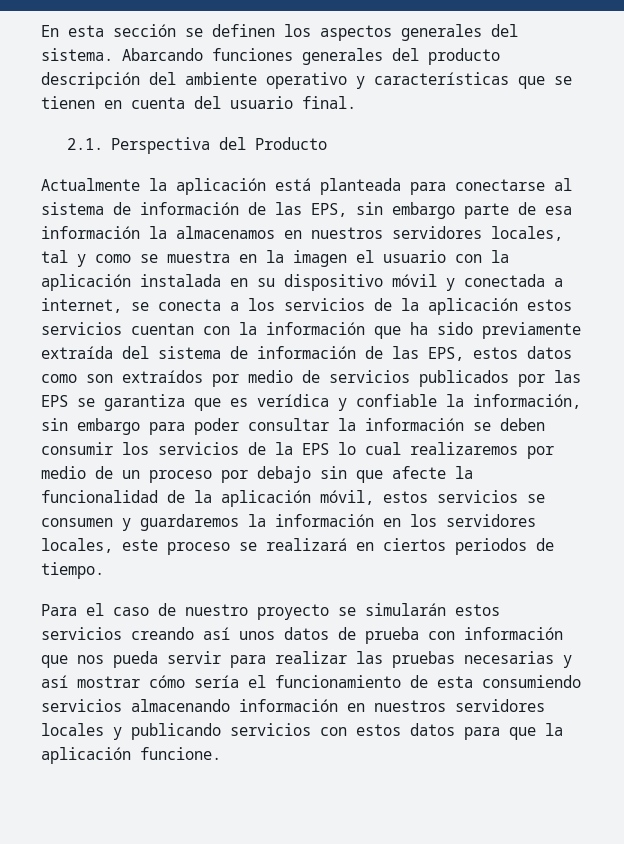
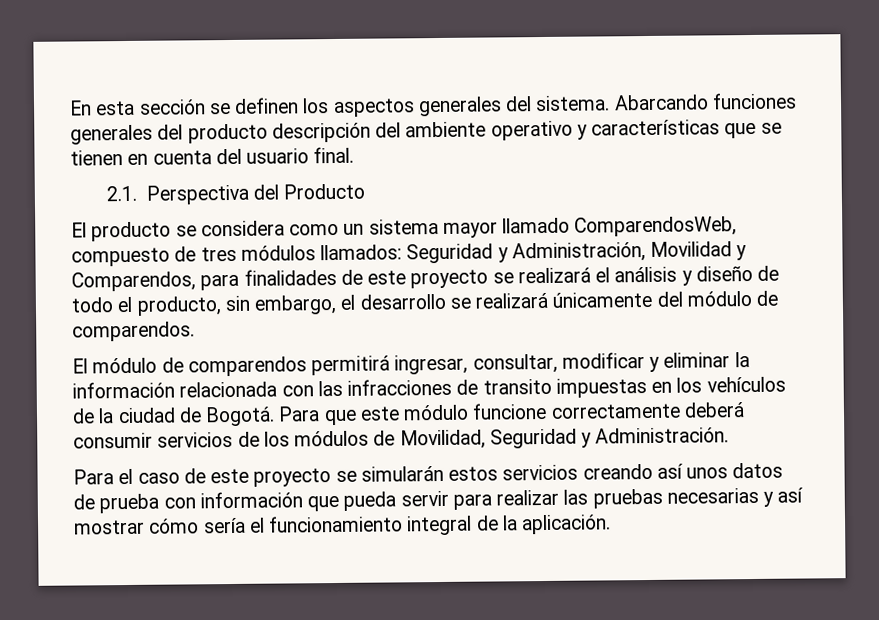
[41,178,572,195] [41,202,572,219] [41,226,563,241] [41,250,509,267] [41,274,563,291] [41,298,572,315] [41,322,581,339] [41,346,572,361] [41,370,581,387] [41,394,581,411] [41,418,545,435] [41,442,554,459] [41,466,473,483] [41,490,545,507] [41,514,536,531] [41,538,554,555] [41,562,104,579] Actualmente la aplicación está planteada para conectarse al sistema de información de las EPS, sin embargo parte de esa información la almacenamos en nuestros servidores locales, tal y como se muestra en la imagen el usuario con la aplicación instalada en su dispositivo móvil y conectada a internet, se conecta a los servicios de la aplicación estos servicios cuentan con la información que ha sido previamente extraída del sistema de información de las EPS, estos datos como son extraídos por medio de servicios publicados por las EPS se garantiza que es verídica y confiable la información, sin embargo para poder consultar la información se deben consumir los servicios de la EPS lo cual realizaremos por medio de un proceso por debajo sin que afecte la funcionalidad de la aplicación móvil, estos servicios se consumen y guardaremos la información en los servidores locales, este proceso se realizará en ciertos periodos de tiempo. -> [71,216,738,242] [71,241,748,267] [71,265,780,292] [71,290,779,316] [72,321,195,342] [72,352,750,377] [72,376,786,399] [72,402,745,427] [73,427,730,450] El producto se considera como un sistema mayor llamado ComparendosWeb, compuesto de tres módulos llamados: Seguridad y Administración, Movilidad y Comparendos, para finalidades de este proyecto se realizará el análisis y diseño de todo el producto, sin embargo, el desarrollo se realizará únicamente del módulo de comparendos. // El módulo de comparendos permitirá ingresar, consultar, modificar y eliminar la información relacionada con las infracciones de transito impuestas en los vehículos de la ciudad de Bogotá. Para que este módulo funcione correctamente deberá consumir servicios de los módulos de Movilidad, Seguridad y Administración.
[185,604,248,616] nuestro -> [210,468,250,484] este
[77,655,104,664] nos -> (340, 503) none
[410,675,581,688] [41,699,545,712] [41,723,563,740] [41,747,221,764] de esta consumiendo servicios almacenando información en nuestros servidores locales y publicando servicios con estos datos para que la aplicación funcione. -> [406,514,612,536] integral de la aplicación.

